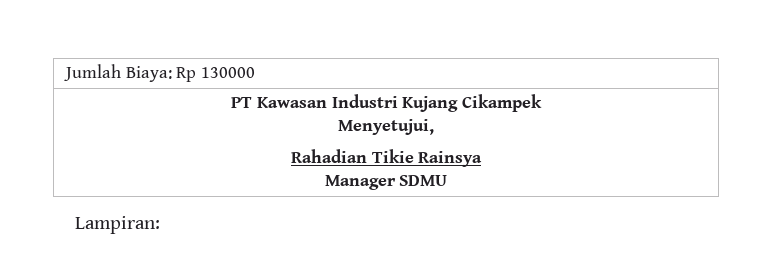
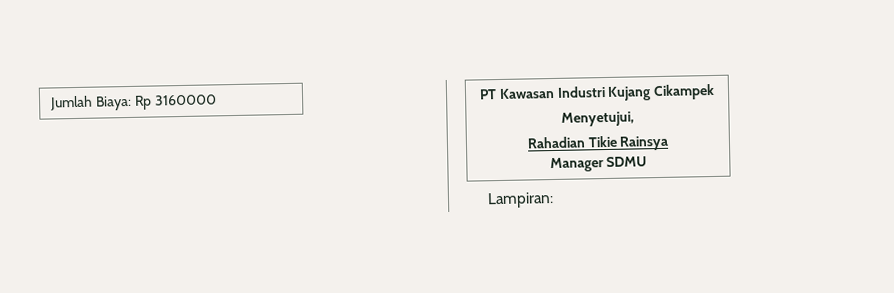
[201,67,256,78] 130000 -> [153,94,217,106] 3160000

